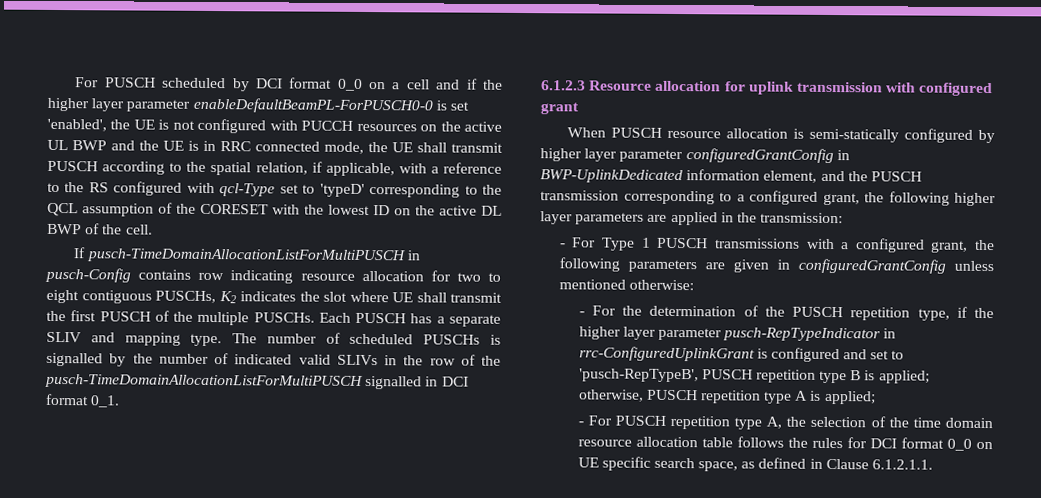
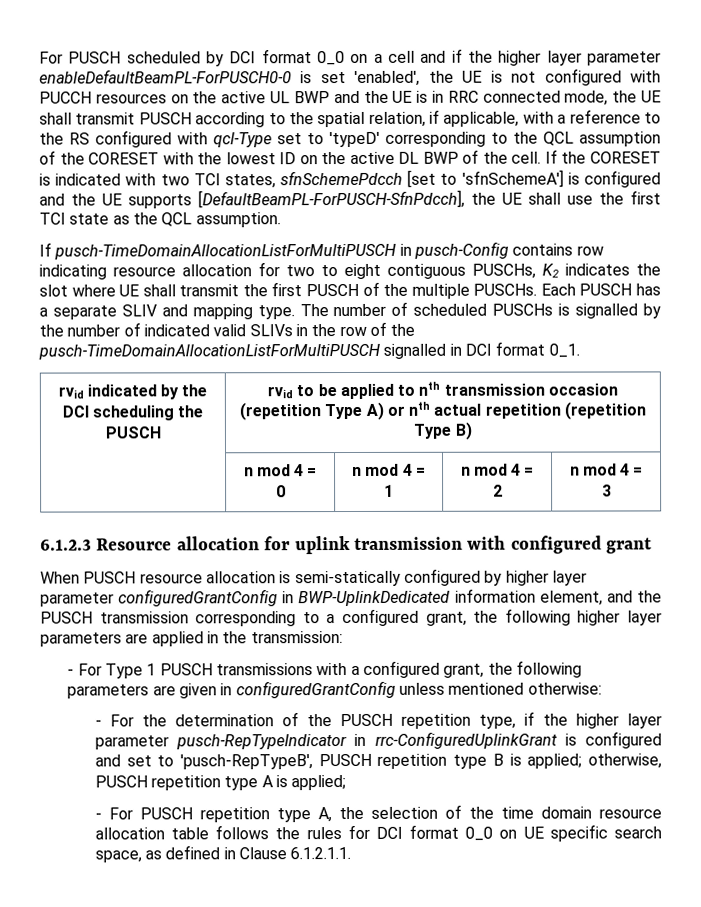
(153, 229) none -> [544,149,662,164] [39,169,661,189] [39,189,661,209] [39,212,281,228] If the CORESET is indicated with two TCI states, sfnSchemePdcch [set to 'sfnSchemeA'] is configured and the UE supports [DefaultBeamPL-ForPUSCH-SfnPdcch], the UE shall use the first TCI state as the QCL assumption.
(121, 401) none -> [57,384,208,400] [61,405,204,421] [104,426,161,439] [266,381,619,400] [238,401,647,421] [413,421,472,440] [243,464,318,477] [275,485,286,498] [352,463,426,476] [384,484,394,497] [460,463,535,476] [492,484,503,497] [569,463,644,476] [601,484,612,497] // rvid indicated by the DCI scheduling the PUSCH | rvid to be applied to nth transmission occasion (repetition Type A) or nth actual repetition (repetition Type B) // | n mod 4 = 0 | n mod 4 = 1 | n mod 4 = 2 | n mod 4 = 3

